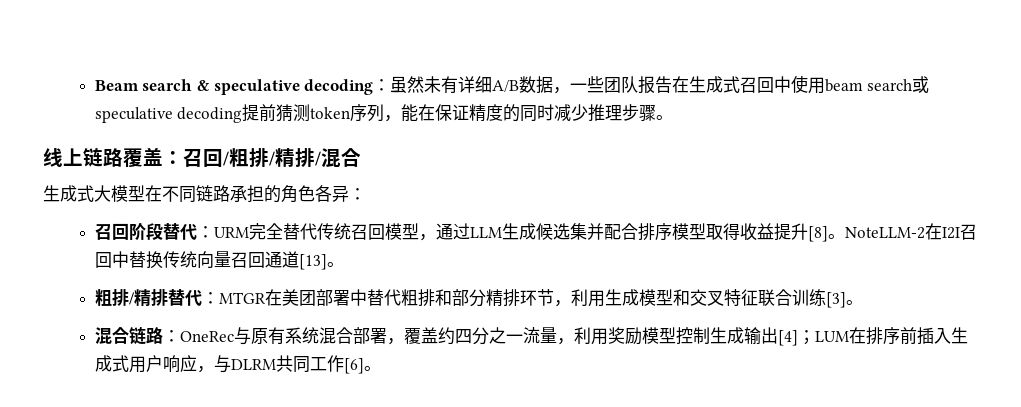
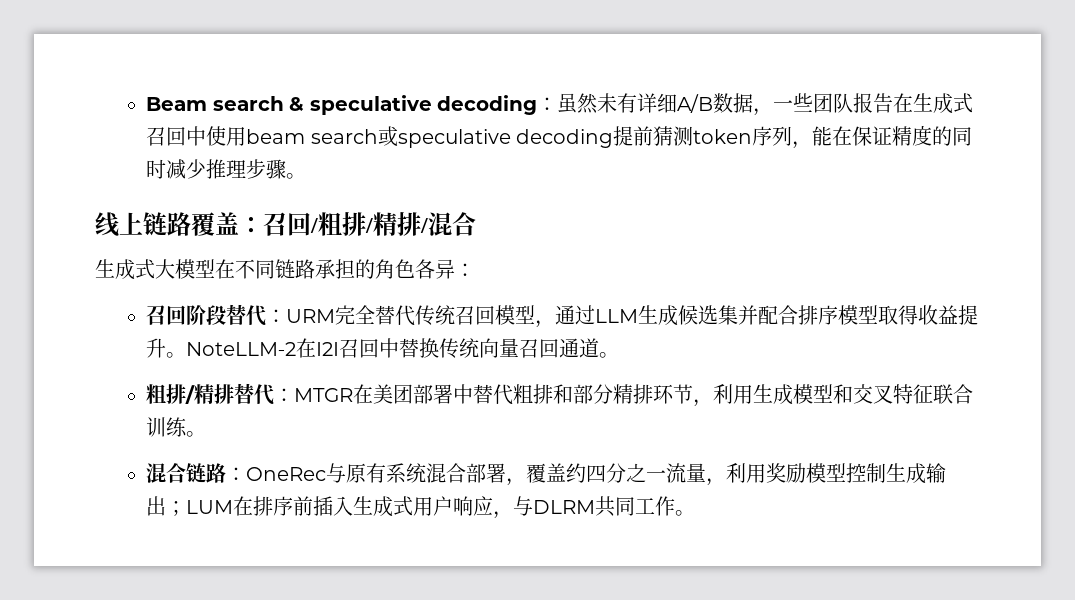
[807,226,828,242] [8] -> (167, 348) none
[298,254,327,270] [13] -> (600, 348) none
[825,292,846,308] [3] -> (188, 427) none
[777,330,798,346] [4] -> (167, 506) none
[343,358,364,374] [6] -> (676, 506) none

